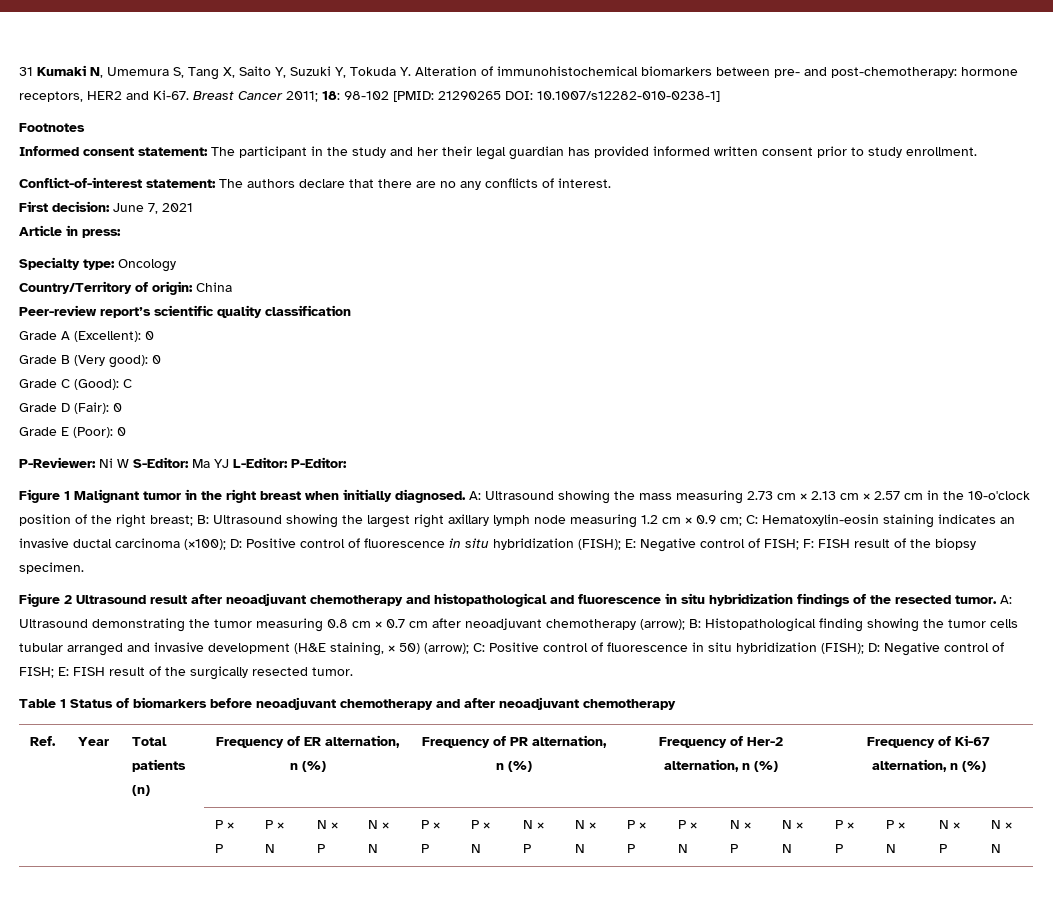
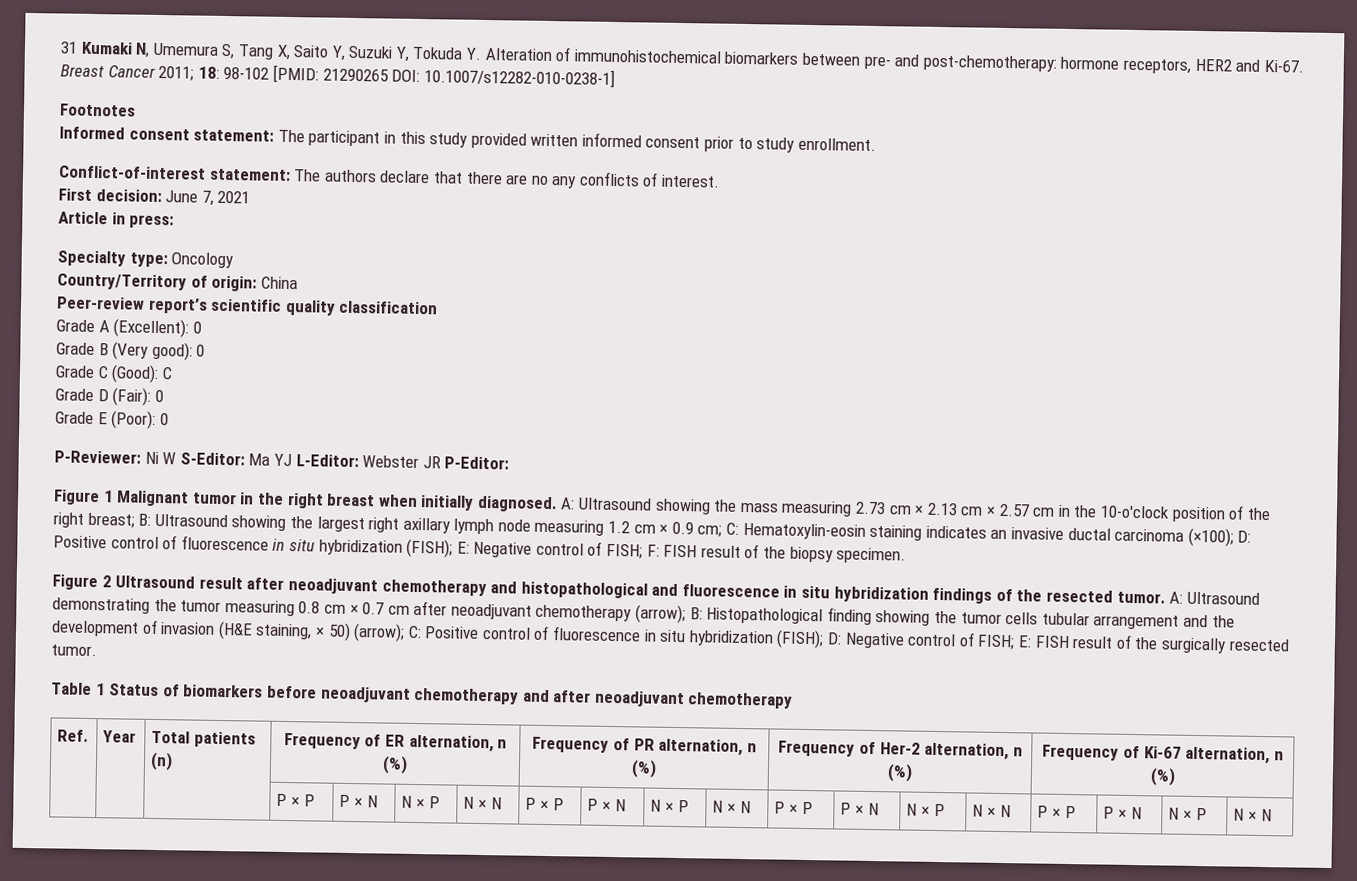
[327,146,758,160] the study and her their legal guardian has provided informed written -> [399,131,642,149] this study provided written informed
(288, 462) none -> [362,455,441,469] Webster JR
[67,642,290,656] arranged and invasive development -> [1093,614,1235,630] [51,619,216,637] arrangement and the development of invasion

